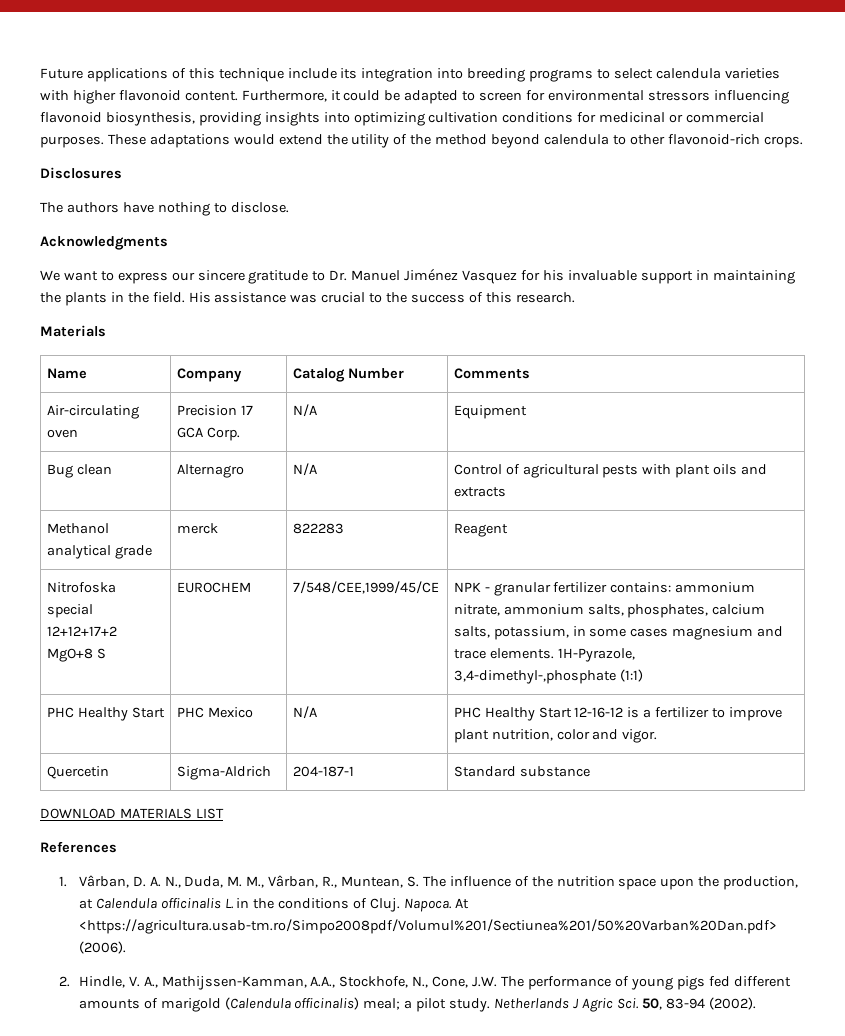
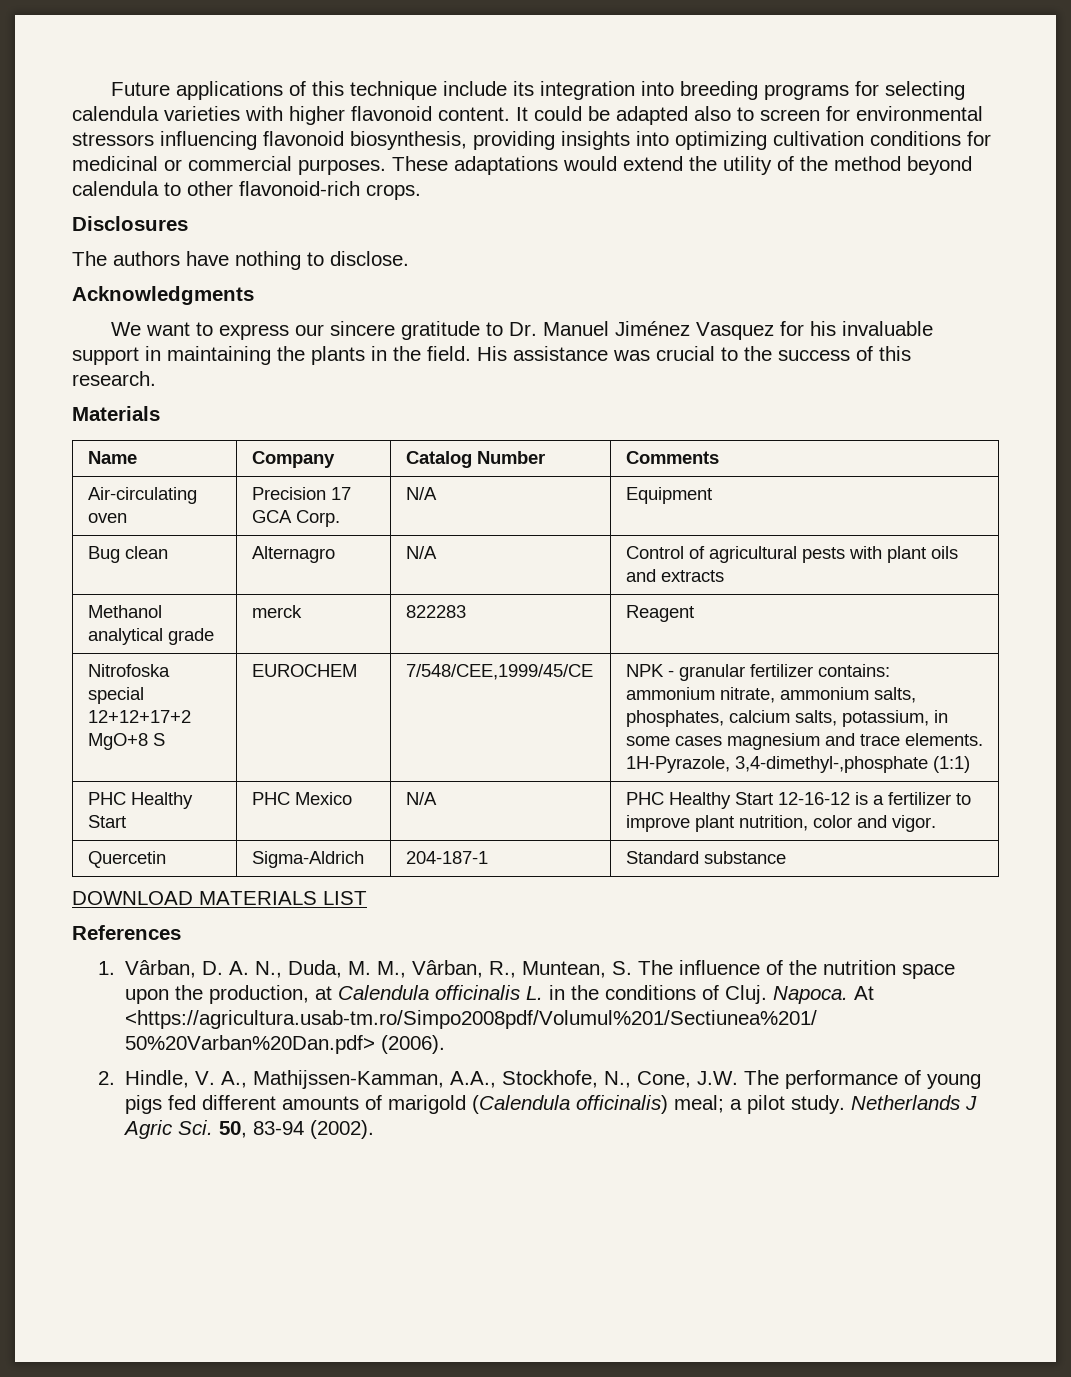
[597,68,653,79] to select -> [855,81,966,100] for selecting
[241,90,341,102] Furthermore, it -> [516,107,528,121] It
(459, 97) none -> [694,106,731,121] also

